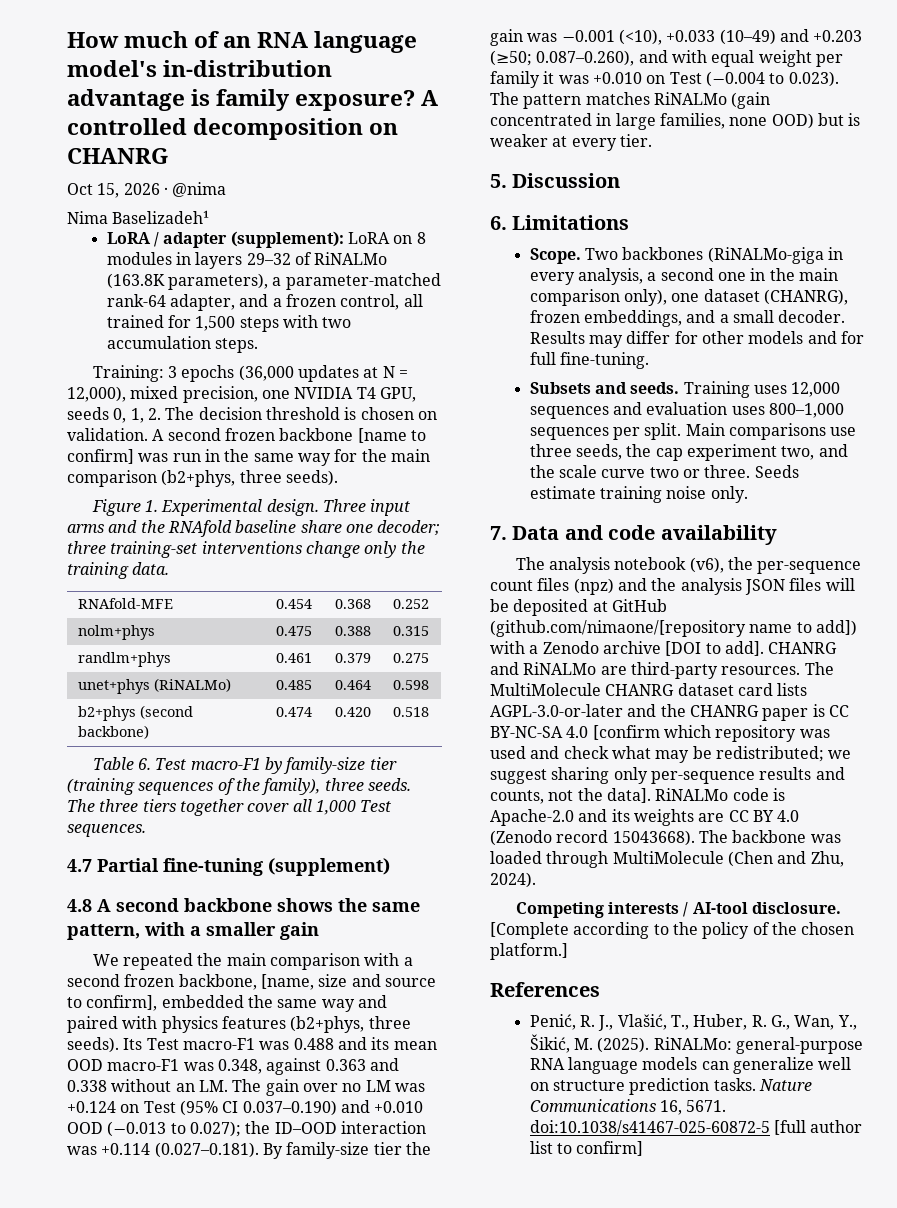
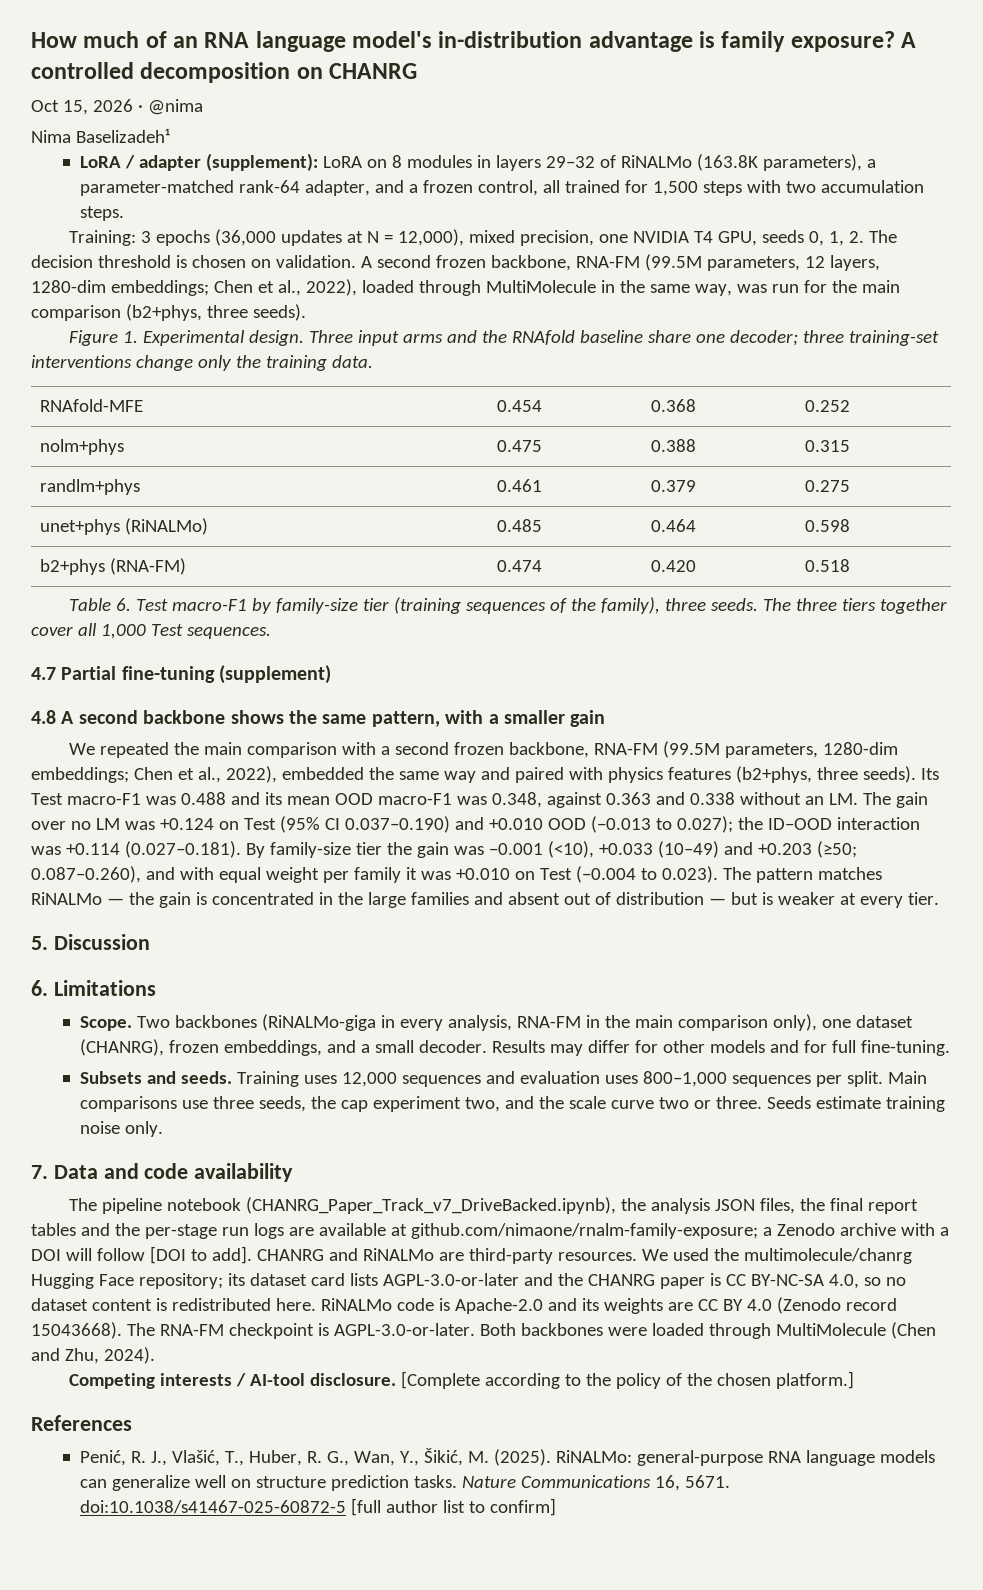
[279,428,426,443] [67,449,331,466] backbone [name to confirm] was run in the same way -> [490,254,880,271] [31,279,799,296] backbone, RNA-FM (99.5M parameters, 12 layers, 1280-dim embeddings; Chen et al., 2022), loaded through MultiMolecule in the same way, was run
[139,705,193,719] [77,725,149,739] (second backbone) -> [109,558,186,575] (RNA-FM)
[260,974,436,990] [67,995,158,1011] [name, size and source to confirm], -> [593,741,898,758] [31,766,277,783] RNA-FM (99.5M parameters, 1280-dim embeddings; Chen et al., 2022),
[731,92,771,109] [490,113,814,130] (gain concentrated in large families, none OOD) -> [106,892,726,908] — the gain is concentrated in the large families and absent out of distribution —
[647,268,746,281] a second one -> [516,1016,581,1028] RNA-FM
[549,557,862,574] [490,578,855,595] [490,599,667,616] [490,620,857,637] [490,641,661,654] analysis notebook (v6), the per-sequence count files (npz) and the analysis JSON files will be deposited at GitHub (github.com/nimaone/[repository name to add]) with a Zenodo archive -> [101,1197,918,1214] [31,1223,949,1239] [31,1248,145,1261] pipeline notebook (CHANRG_Paper_Track_v7_DriveBacked.ipynb), the analysis JSON files, the final report tables and the per-stage run logs are available at github.com/nimaone/rnalm-family-exposure; a Zenodo archive with a DOI will follow
[804,662,834,675] [490,683,675,696] The MultiMolecule CHANRG -> [641,1248,912,1264] [31,1273,245,1289] We used the multimolecule/chanrg Hugging Face repository; its
[566,725,830,742] [490,746,852,763] [490,767,845,784] [490,788,651,804] 4.0 [confirm which repository was used and check what may be redistributed; we suggest sharing only per-sequence results and counts, not the data]. -> [828,1274,906,1289] [31,1298,316,1311] 4.0, so no dataset content is redistributed here.
[732,830,841,843] backbone was -> [159,1323,647,1339] RNA-FM checkpoint is AGPL-3.0-or-later. Both backbones were

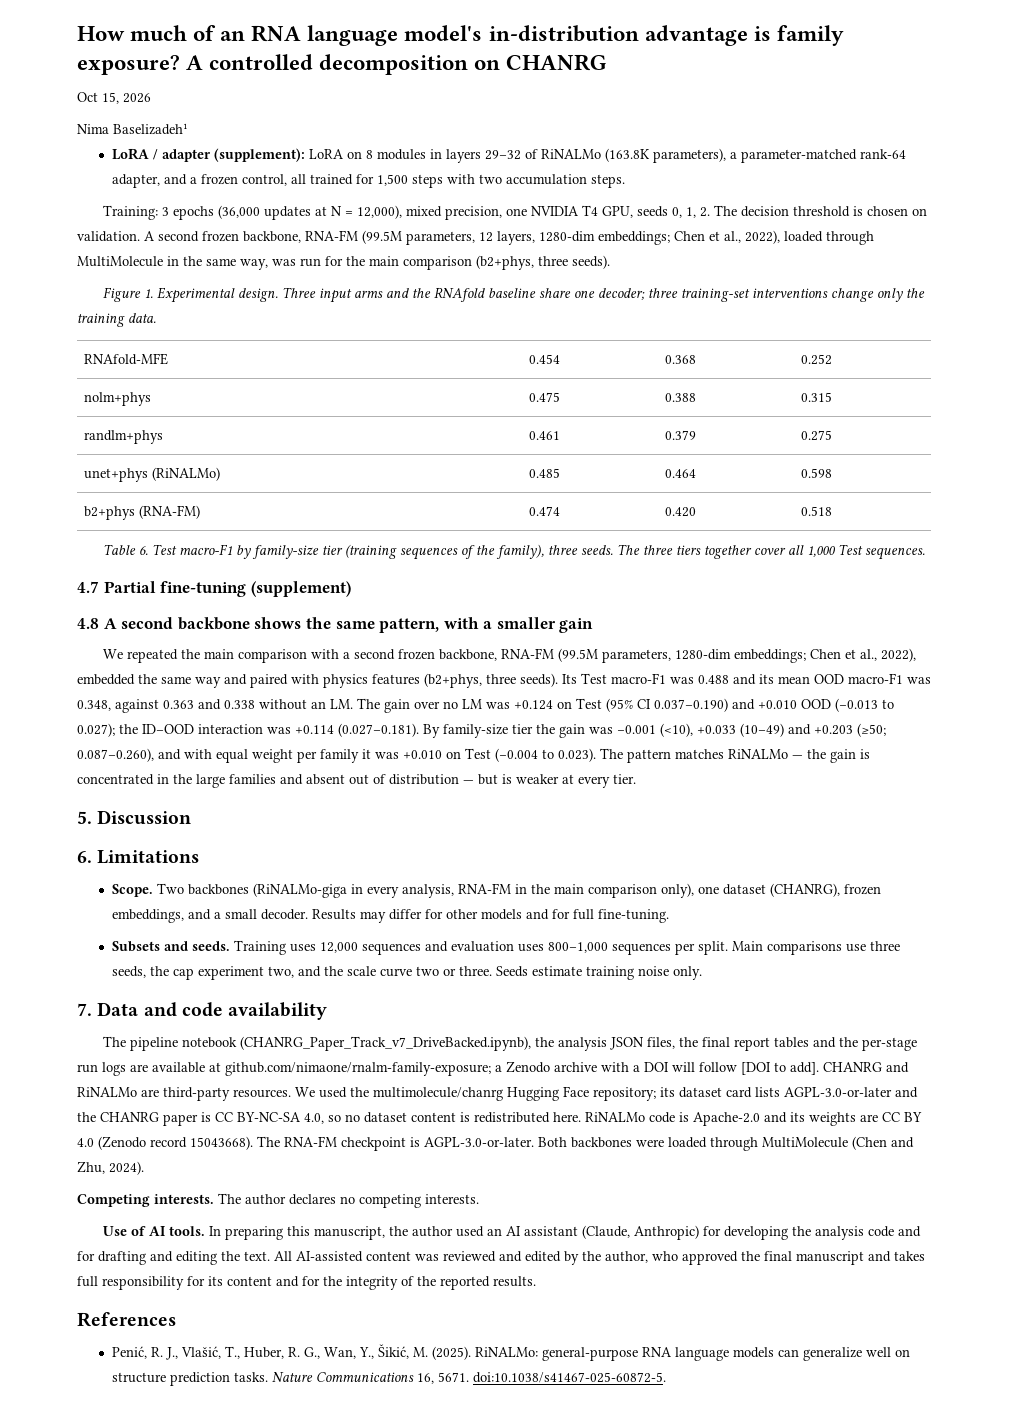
[137,99,203,115] · @nima -> (151, 98) none
[159,1371,854,1389] interests / AI-tool disclosure. [Complete according to the policy of the chosen platform.] -> [154,1193,479,1208] [103,1225,922,1240] [77,1251,925,1265] [77,1276,536,1290] interests. The author declares no competing interests. // Use of AI tools. In preparing this manuscript, the author used an AI assistant (Claude, Anthropic) for developing the analysis code and for drafting and editing the text. All AI-assisted content was reviewed and edited by the author, who approved the final manuscript and takes full responsibility for its content and for the integrity of the reported results.
[79,1498,556,1516] doi:10.1038/s41467-025-60872-5 [full author list to confirm] -> [472,1372,666,1383] doi:10.1038/s41467-025-60872-5.

